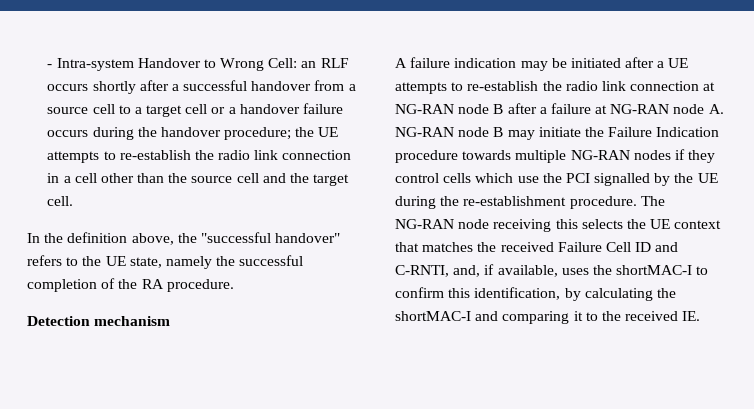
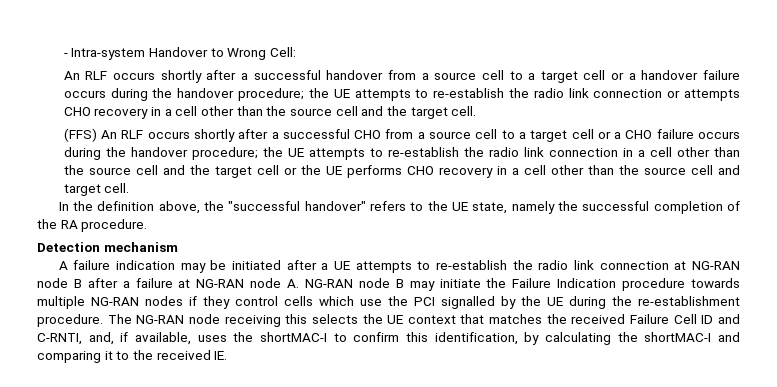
[301,61,317,68] an -> [63,71,80,80] // An
(352, 155) none -> [667,89,740,101] [63,107,149,119] or attempts CHO recovery
(74, 201) none -> [63,128,740,142] [63,147,740,160] [63,165,741,178] [63,183,130,196] // (FFS) An RLF occurs shortly after a successful CHO from a source cell to a target cell or a CHO failure occurs during the handover procedure; the UE attempts to re-establish the radio link connection in a cell other than the source cell and the target cell or the UE performs CHO recovery in a cell other than the source cell and target cell.

